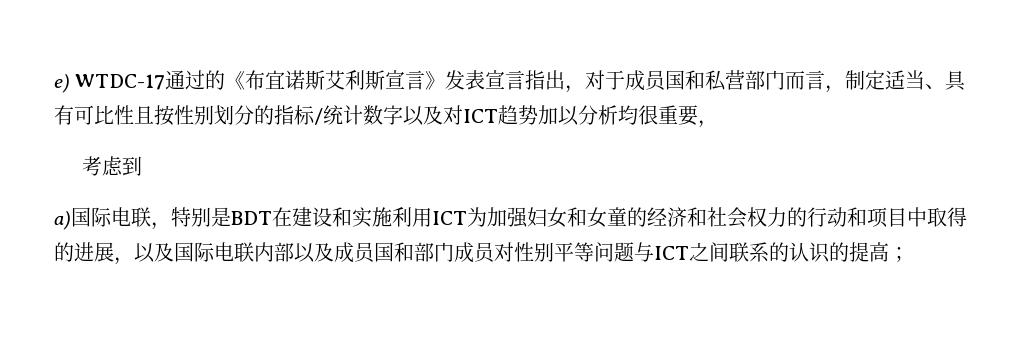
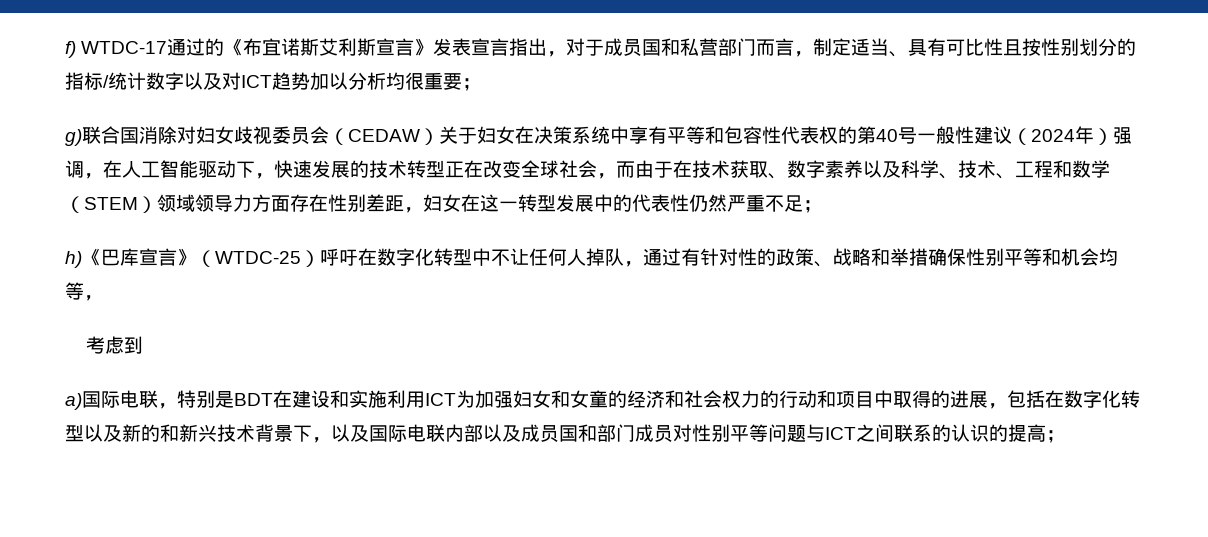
[54,74,70,93] e) -> [65,41,76,58] f)
(698, 115) none -> [462,78,481,91] [65,126,1132,146] [65,160,1110,179] [65,194,822,213] [65,248,1118,268] [65,282,84,300] ； // g)联合国消除对妇女歧视委员会（CEDAW）关于妇女在决策系统中享有平等和包容性代表权的第40号一般性建议（2024年）强调，在人工智能驱动下，快速发展的技术转型正在改变全球社会，而由于在技术获取、数字素养以及科学、技术、工程和数学（STEM）领域领导力方面存在性别差距，妇女在这一转型发展中的代表性仍然严重不足； // h)《巴库宣言》（WTDC-25）呼吁在数字化转型中不让任何人掉队，通过有针对性的政策、战略和举措确保性别平等和机会均等
(134, 261) none -> [1007,390,1140,408] [65,424,331,443] 包括在数字化转型以及新的和新兴技术背景下，

